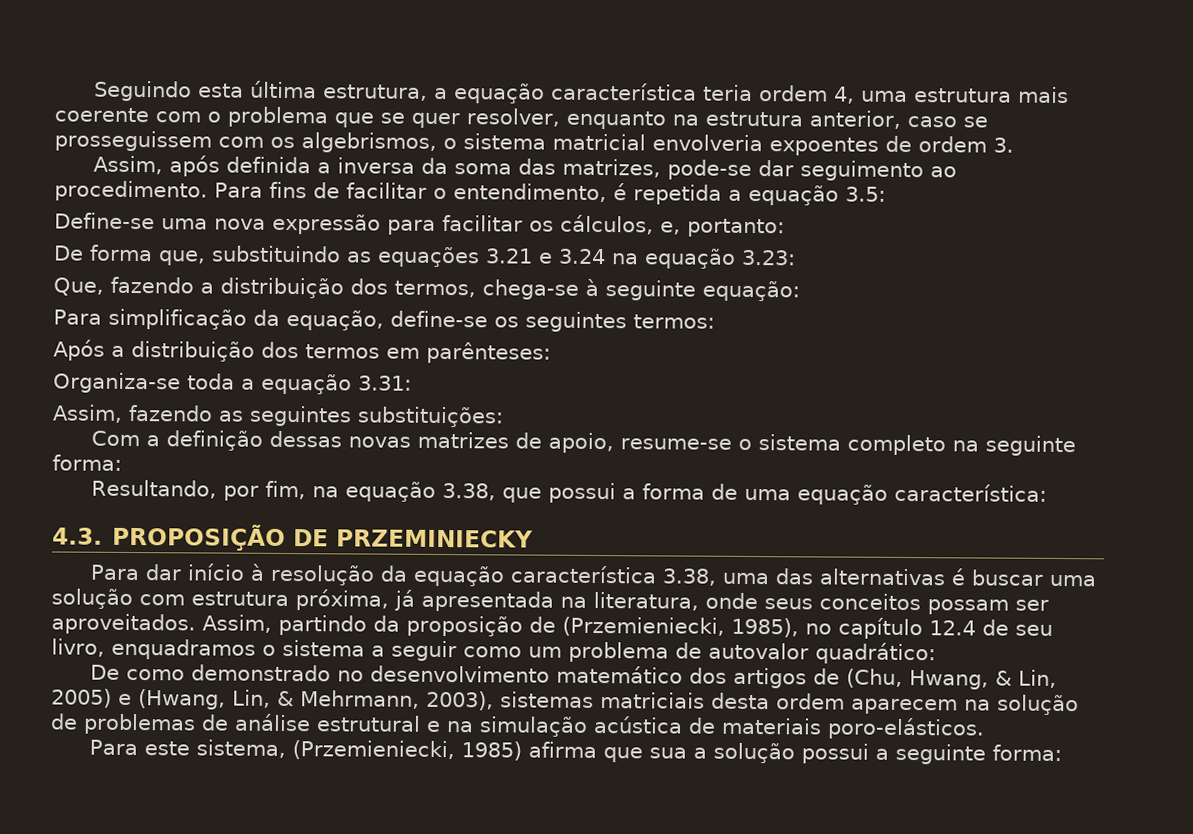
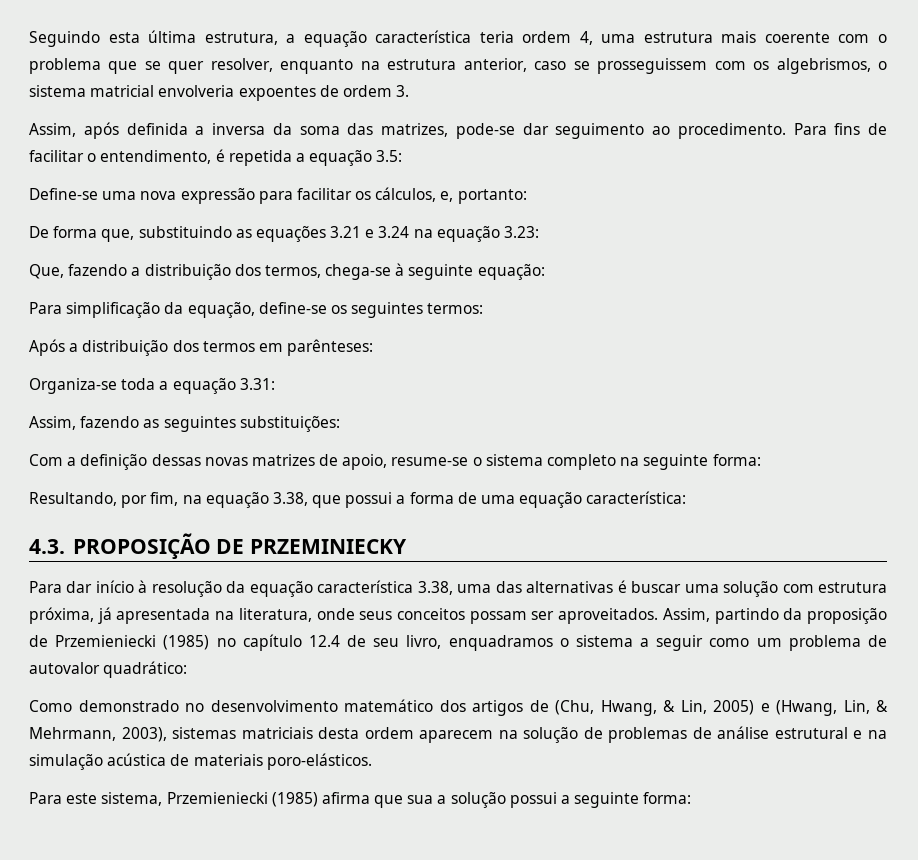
[562,616,799,638] (Przemieniecki, 1985), -> [55,635,210,650] Przemieniecki (1985)
[89,664,185,681] De como -> [29,700,72,712] Como
[291,740,522,761] (Przemieniecki, 1985) -> [166,792,318,807] Przemieniecki (1985)

